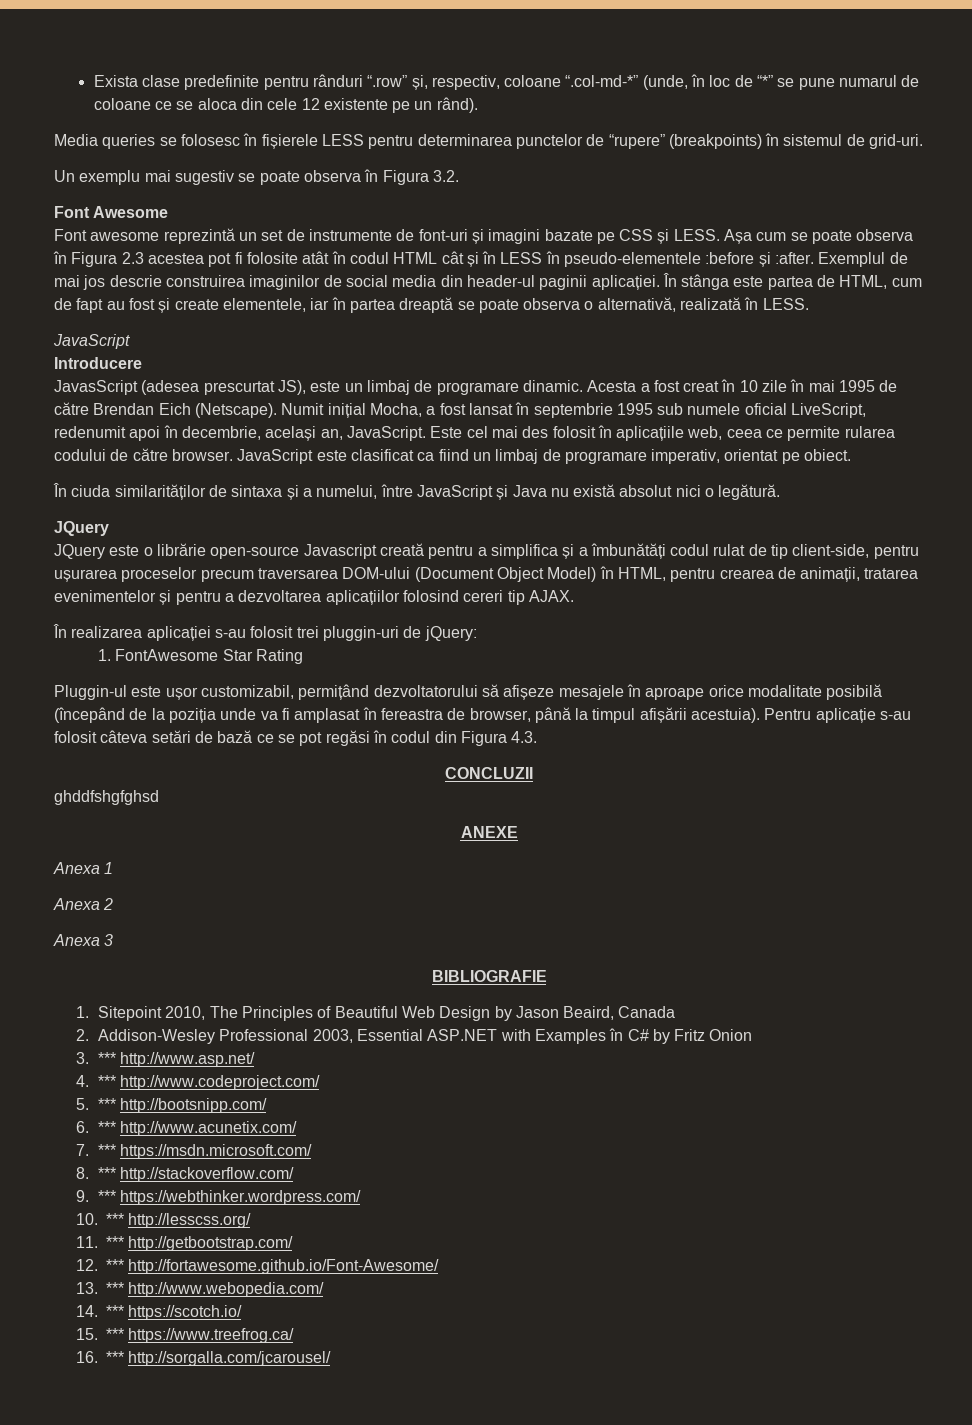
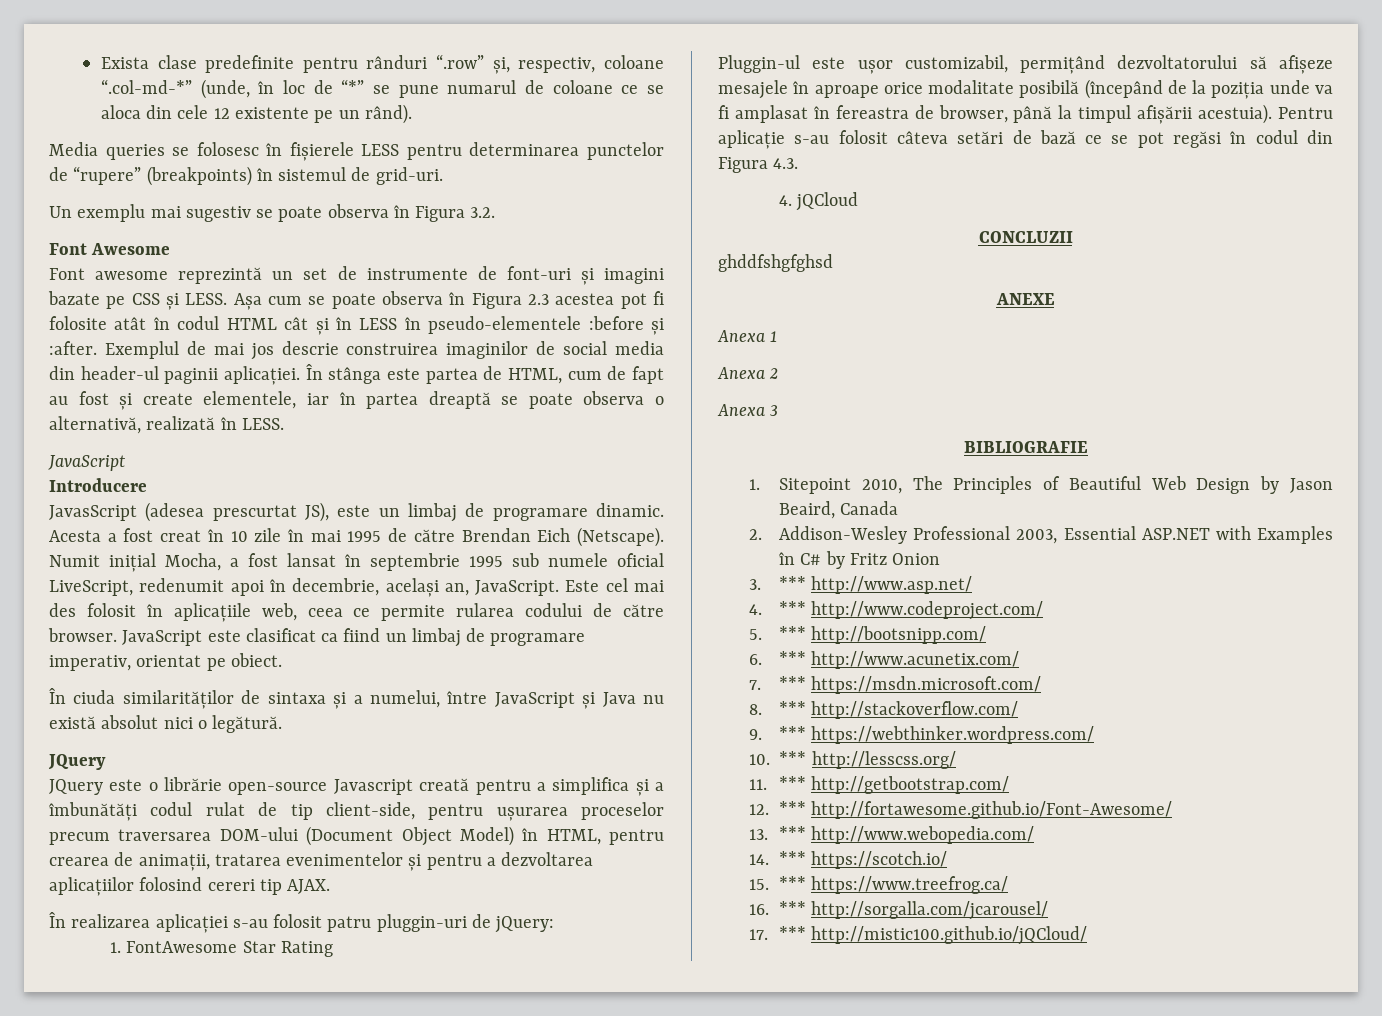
[296,626,319,638] trei -> [327,916,372,932] patru
(538, 737) none -> [779,192,859,211] // 4. jQCloud
(332, 1358) none -> [748,926,1088,945] // 17. *** http://mistic100.github.io/jQCloud/

